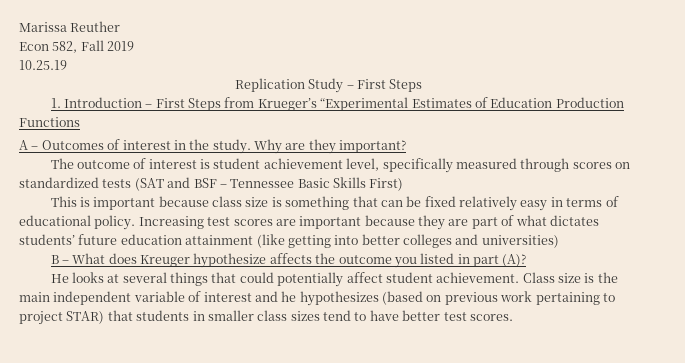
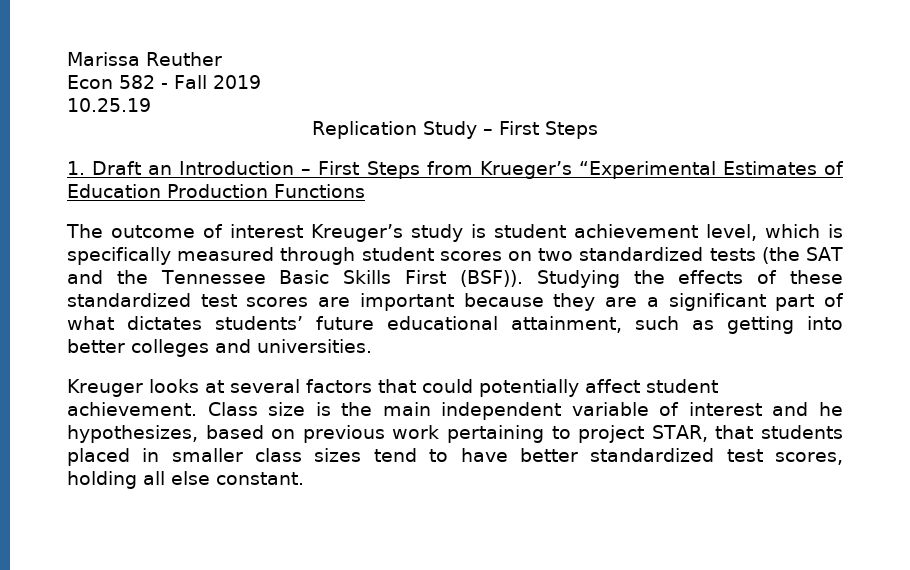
[52,41,78,53] 582, -> [119,75,168,89] 582 -
(61, 103) none -> [92,161,173,175] Draft an
[19,139,407,154] // A – Outcomes of interest in the study. Why are they important? -> (365, 191) none
(197, 164) none -> [311,224,463,242] Kreuger’s study
(380, 164) none -> [765,224,843,238] which is
(570, 165) none -> [361,247,434,261] student
(631, 165) none -> [538,248,574,261] two
[134,177,404,191] [50,196,619,211] [19,215,204,230] (SAT and BSF – Tennessee Basic Skills First) // This is important because class size is something that can be fixed relatively easy in terms of educational policy. Increasing -> [761,247,844,264] [67,270,843,288] [67,293,191,307] (the SAT and the Tennessee Basic Skills First (BSF)). Studying the effects of these standardized
(469, 222) none -> [646,293,766,311] a significant
[120,234,285,248] education attainment (like -> [387,316,714,333] educational attainment, such as
[481,235,559,248] [50,253,527,268] [50,274,69,283] universities) // B – What does Kreuger hypothesize affects the outcome you listed in part (A)? // He -> [257,339,372,353] [67,379,143,397] universities. // Kreuger
[170,272,209,286] things -> [306,379,372,393] factors
[299,291,423,306] hypothesizes (based -> [67,425,264,443] hypothesizes, based
[66,311,105,324] STAR) -> [651,425,708,442] STAR,
(190, 315) none -> [67,448,130,466] placed
[443,312,513,321] test scores. -> [590,448,844,465] [67,471,304,489] standardized test scores, holding all else constant.

